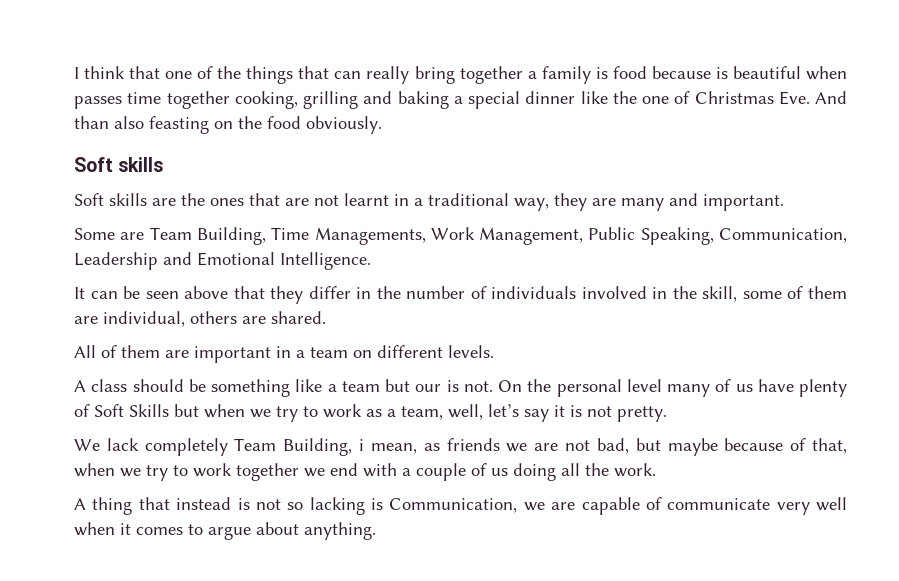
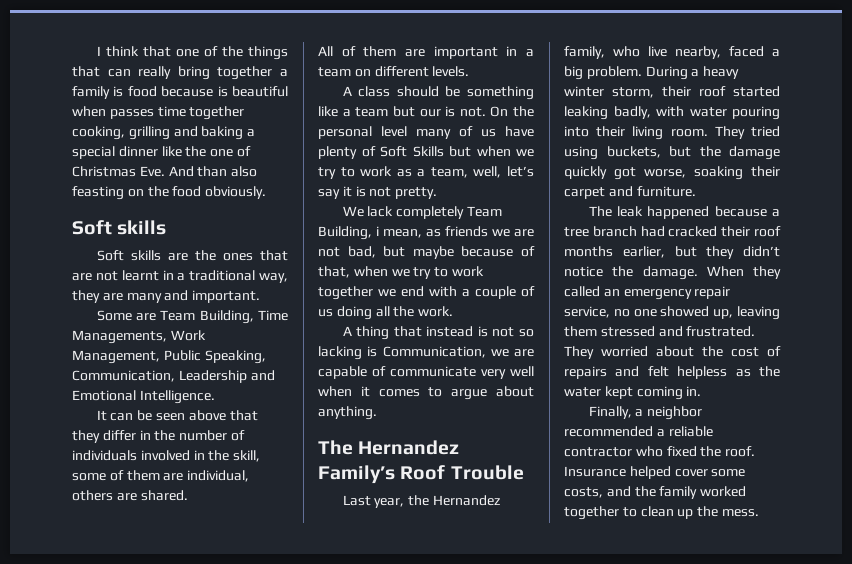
(376, 531) none -> [318,440,460,455] [318,465,524,484] [342,495,501,508] [564,46,780,59] [564,66,740,80] [564,86,780,98] [564,106,780,120] [564,126,780,140] [564,146,780,160] [564,166,780,180] [564,186,696,199] [588,206,780,219] [564,226,781,237] [564,246,780,259] [564,266,781,280] [564,286,731,300] [564,306,780,320] [564,326,756,337] [564,346,781,359] [564,366,780,379] [564,386,702,400] [588,406,703,420] [564,426,713,437] [564,446,756,457] [564,466,746,479] [564,486,747,499] [564,506,759,520] // The Hernandez Family’s Roof Trouble // Last year, the Hernandez family, who live nearby, faced a big problem. During a heavy winter storm, their roof started leaking badly, with water pouring into their living room. They tried using buckets, but the damage quickly got worse, soaking their carpet and furniture. // The leak happened because a tree branch had cracked their roof months earlier, but they didn’t notice the damage. When they called an emergency repair service, no one showed up, leaving them stressed and frustrated. They worried about the cost of repairs and felt helpless as the water kept coming in. // Finally, a neighbor recommended a reliable contractor who fixed the roof. Insurance helped cover some costs, and the family worked together to clean up the mess.

